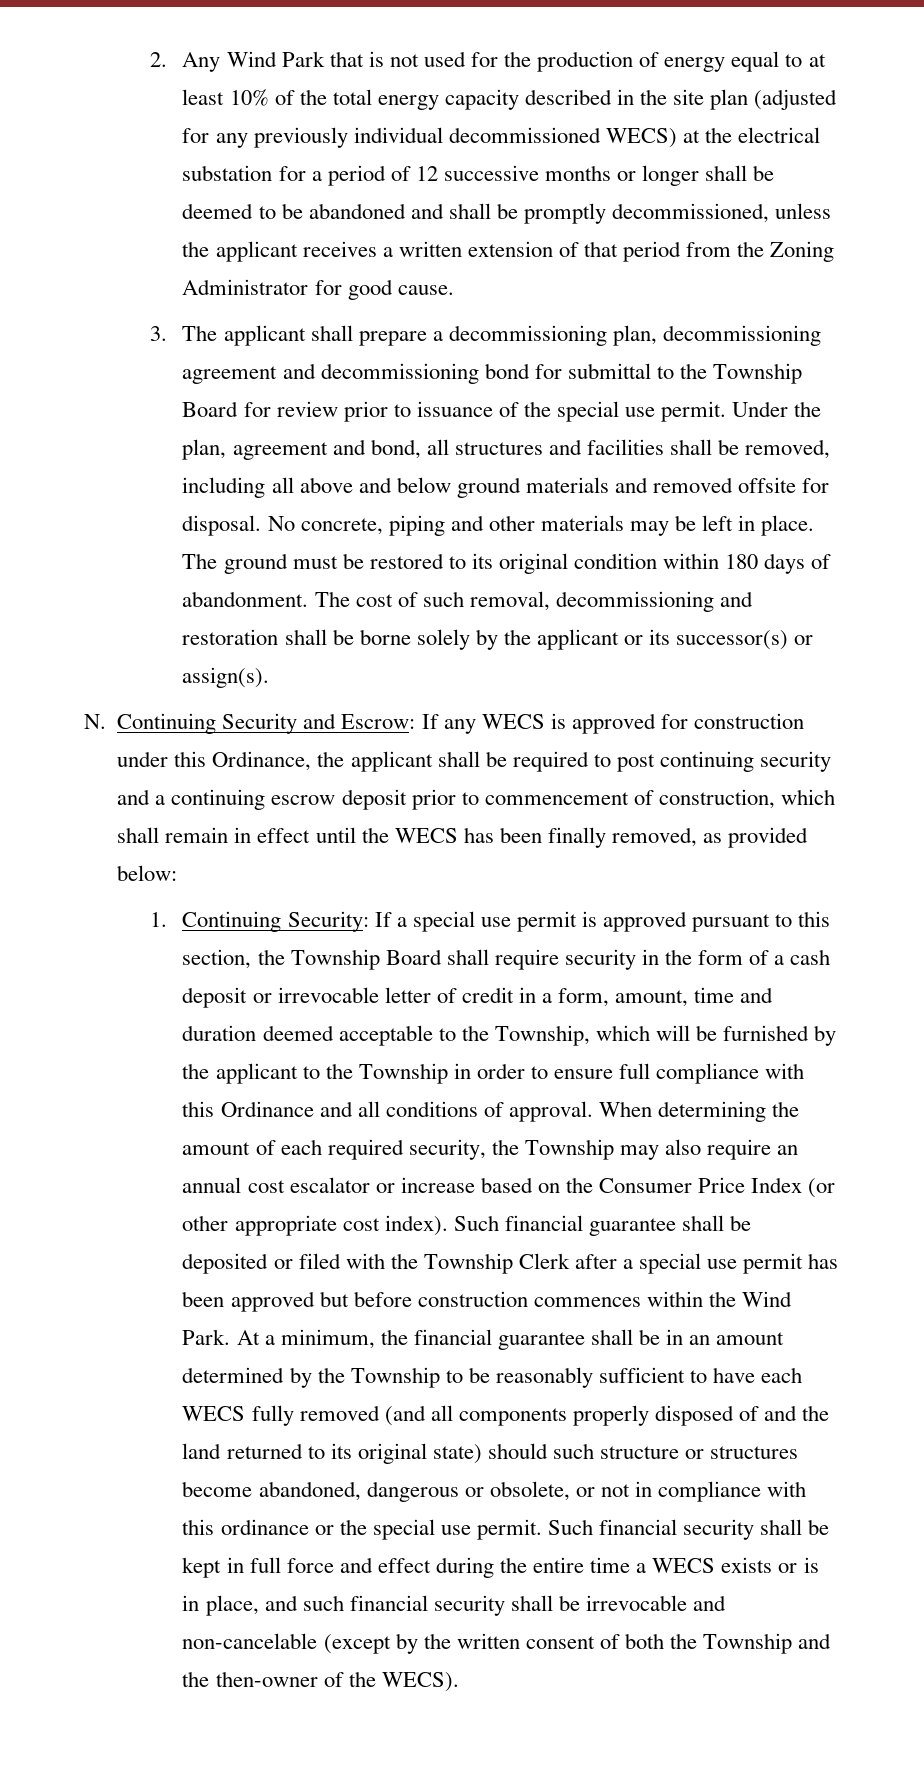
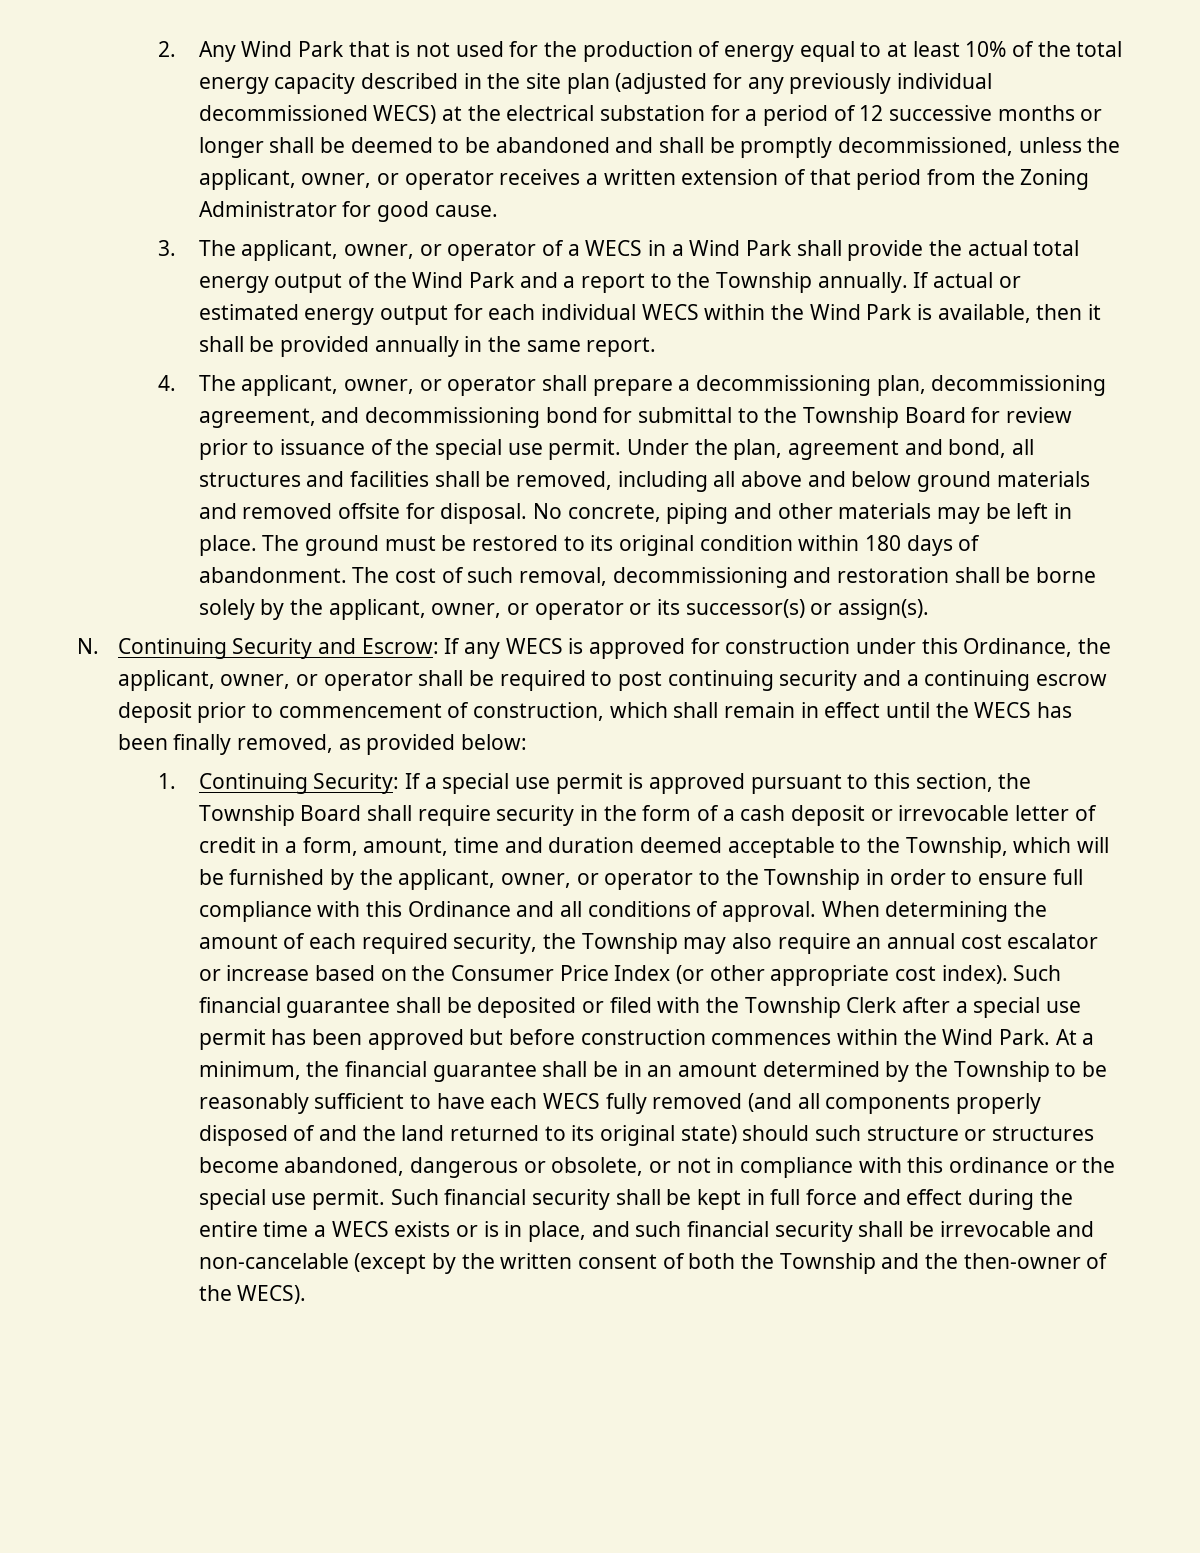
[215,241,298,262] applicant -> [198,169,494,190] applicant, owner, or operator
[223,325,306,346] applicant -> [241,240,1080,261] [198,272,1021,293] [198,304,1101,325] [198,336,657,357] [158,375,537,396] applicant, owner, or operator of a WECS in a Wind Park shall provide the actual total energy output of the Wind Park and a report to the Township annually. If actual or estimated energy output for each individual WECS within the Wind Park is available, then it shall be provided annually in the same report. // 4. The applicant, owner, or operator
[182,366,278,384] agreement -> [198,408,316,428] agreement,
[536,629,619,650] applicant -> [328,599,624,620] applicant, owner, or operator
[350,751,433,772] applicant -> [117,670,413,691] applicant, owner, or operator
[215,1063,298,1084] applicant -> [398,869,694,890] applicant, owner, or operator

